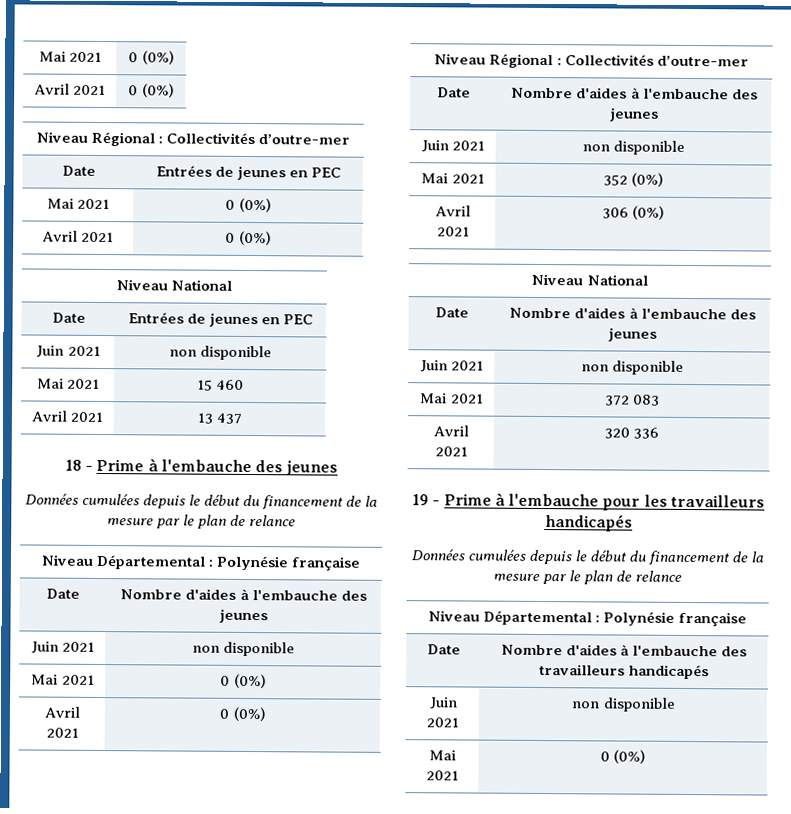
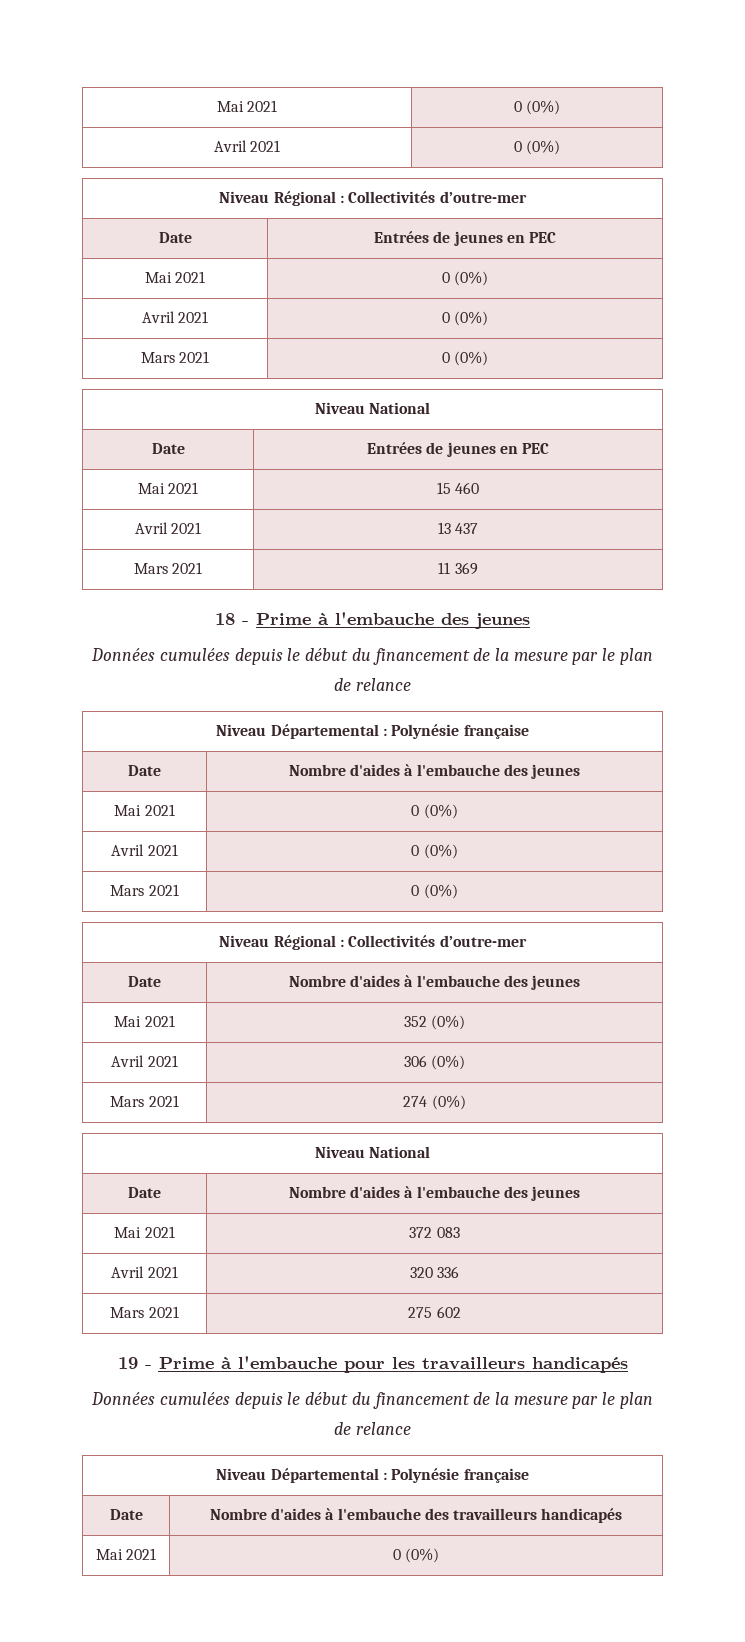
(272, 238) none -> [140,351,210,363] [441,351,489,366] // Mars 2021 | 0 (0%)
[36,345,101,358] [168,345,273,361] // Juin 2021 | non disponible -> (550, 448) none
(243, 418) none -> [133,562,203,574] [438,562,478,575] // Mars 2021 | 11 369
[30,641,96,654] [191,641,296,657] [31,674,95,685] [220,673,267,689] [43,706,80,718] [45,727,79,738] [219,706,266,722] // Juin 2021 | non disponible // Mai 2021 | 0 (0%) // Avril 2021 | 0 (0%) -> [114,804,175,816] [411,804,458,819] [111,844,178,856] [411,844,458,859] [110,884,179,896] [411,884,458,899] // Mai 2021 | 0 (0%) // Avril 2021 | 0 (0%) // Mars 2021 | 0 (0%)
[420,140,486,153] [581,140,686,155] // Juin 2021 | non disponible -> (581, 982) none
(666, 212) none -> [110,1095,179,1107] [403,1095,466,1110] // Mars 2021 | 274 (0%)
[419,360,485,373] [580,360,685,375] // Juin 2021 | non disponible -> (581, 1193) none
(660, 433) none -> [110,1306,179,1318] [408,1306,461,1318] // Mars 2021 | 275 602
[428,697,458,710] [426,717,459,728] [571,697,676,712] // Juin 2021 | non disponible -> (623, 1515) none

